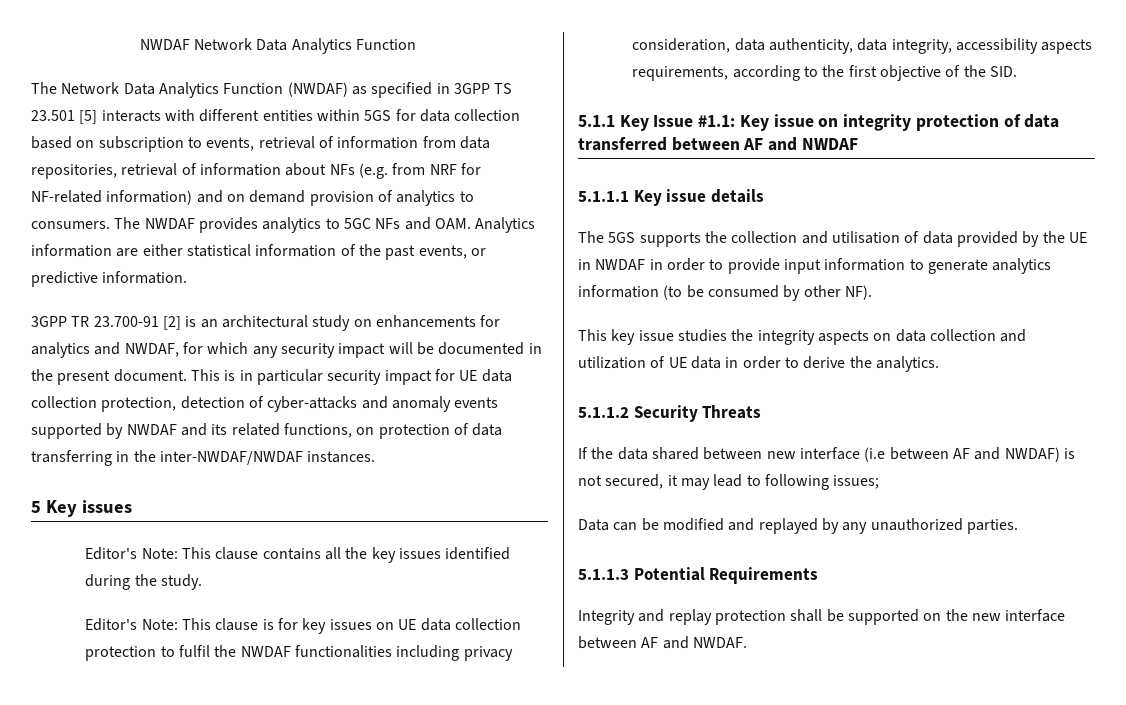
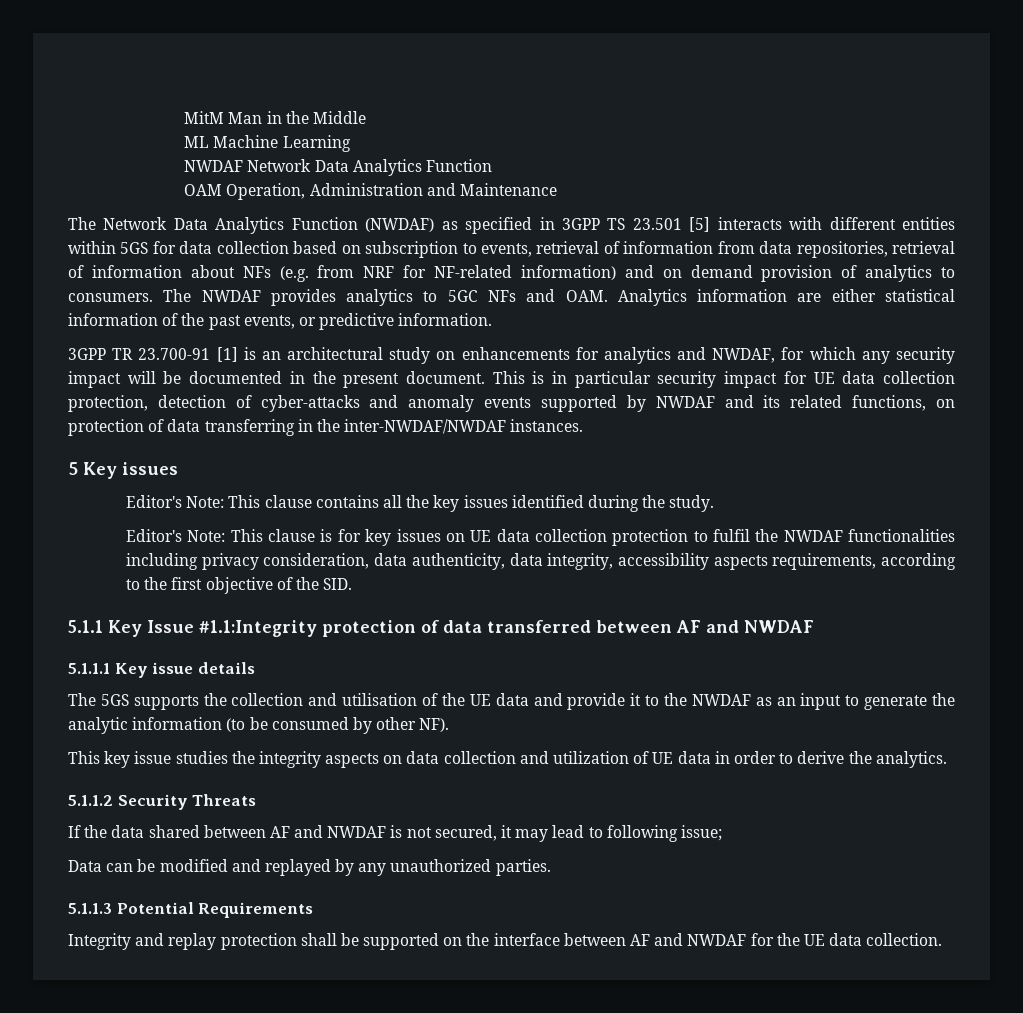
(139, 44) none -> [184,111,366,124] [184,135,351,152] MitM Man in the Middle // ML Machine Learning //
(417, 44) none -> [184,183,557,200] // OAM Operation, Administration and Maintenance
[162,316,181,330] [2] -> [216,347,238,362] [1]
[698,114,912,131] #1.1: Key issue on integrity -> [199,620,317,637] #1.1:Integrity
[922,231,1087,247] [578,258,1052,274] data provided by the UE in NWDAF in order to provide input information to generate analytics -> [441,693,956,710] [68,717,128,734] the UE data and provide it to the NWDAF as an input to generate the analytic
[766,447,1060,462] new interface (i.e between AF and NWDAF) -> [269,825,387,838] AF and NWDAF
[833,475,880,489] issues; -> [680,825,722,841] issue;
[971,613,1001,621] new -> (490, 939) none
[692,637,747,648] NWDAF. -> [687,933,943,946] NWDAF for the UE data collection.

